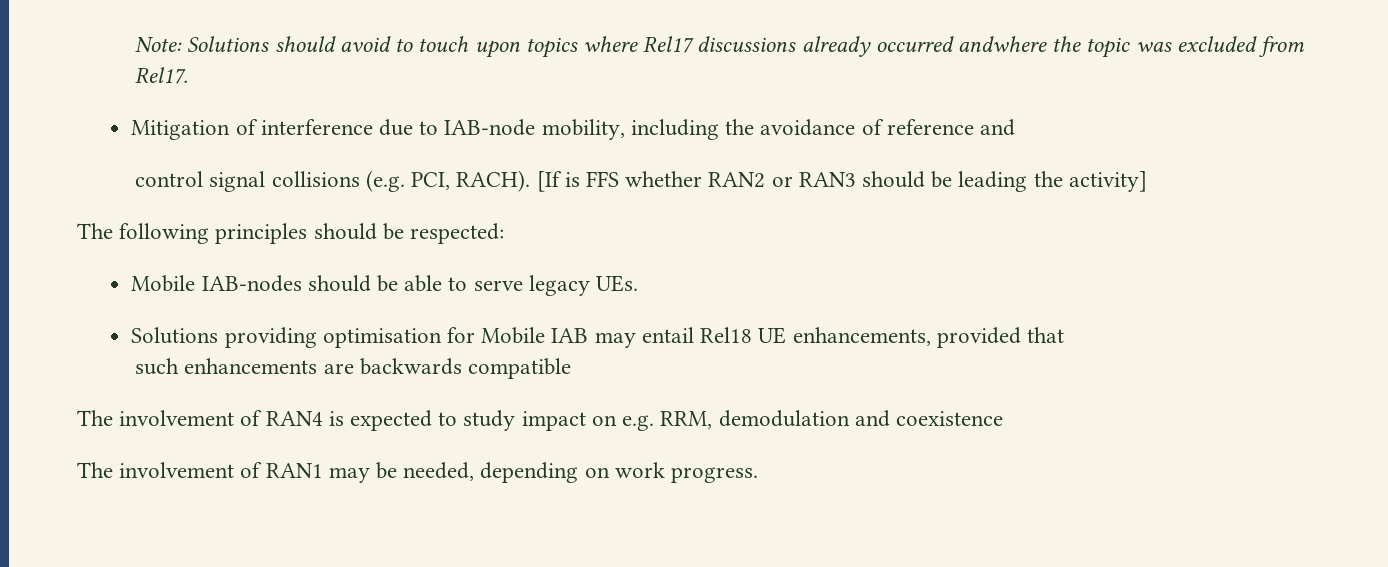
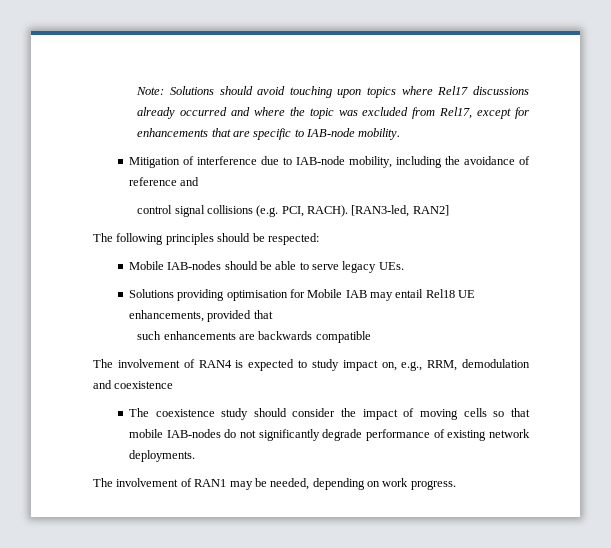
[395,36,470,52] to touch -> [289,86,332,98] touching
[958,36,1048,52] andwhere -> [230,107,285,116] and where
[135,67,189,84] Rel17. -> [439,107,529,119] [137,128,401,140] Rel17, except for enhancements that are specific to IAB-node mobility.
[536,171,1147,192] [If is FFS whether RAN2 or RAN3 should be leading the activity] -> [351,205,449,217] [RAN3-led, RAN2]
[591,415,655,431] on e.g. -> [381,361,423,371] on, e.g.,
(1003, 418) none -> [128,408,530,420] [128,429,530,441] [128,450,195,462] // The coexistence study should consider the impact of moving cells so that mobile IAB-nodes do not significantly degrade performance of existing network deployments.

